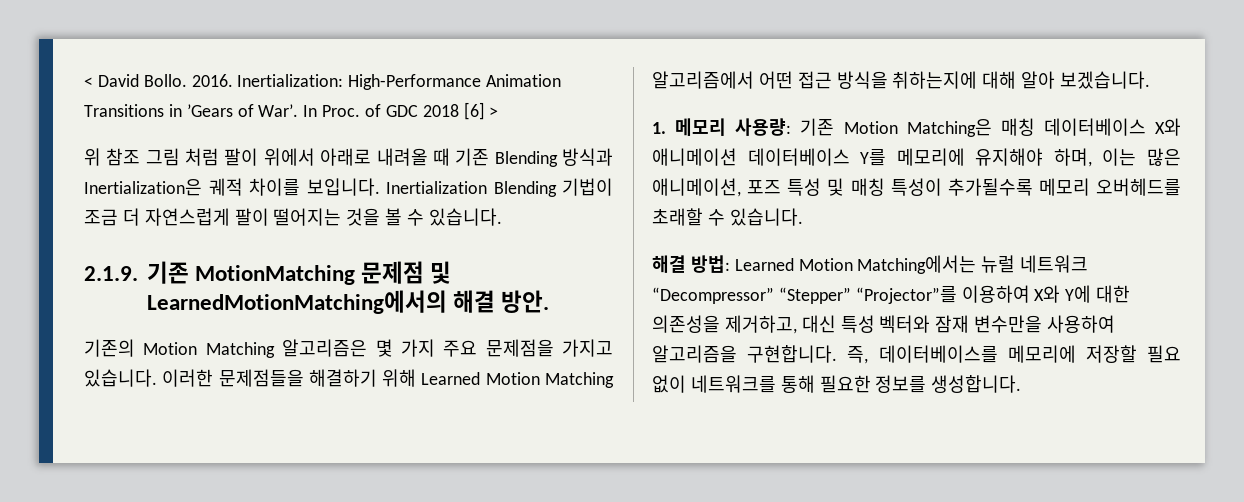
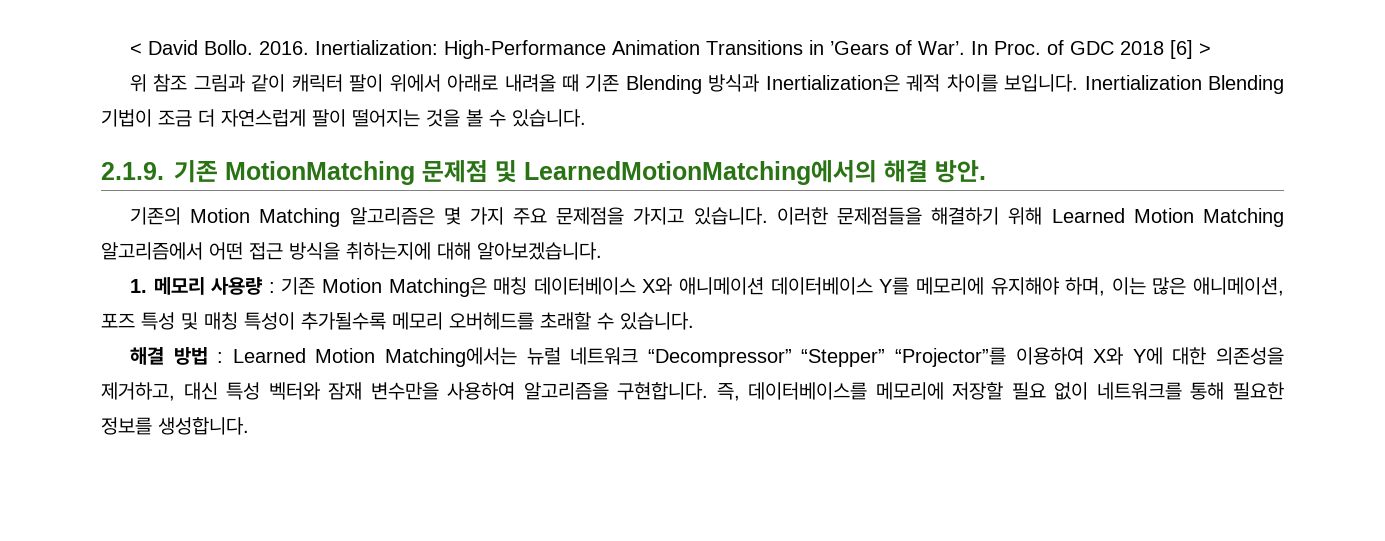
[145,148,220,166] 그림 처럼 -> [193,74,343,92] 그림과 같이 캐릭터
[1021,71,1151,89] 알아 보겠습니다. -> [477,242,602,260] 알아보겠습니다.
[735,118,792,136] 사용량: -> [211,277,275,295] 사용량 :
[690,255,730,273] 방법: -> [173,347,224,365] 방법 :

